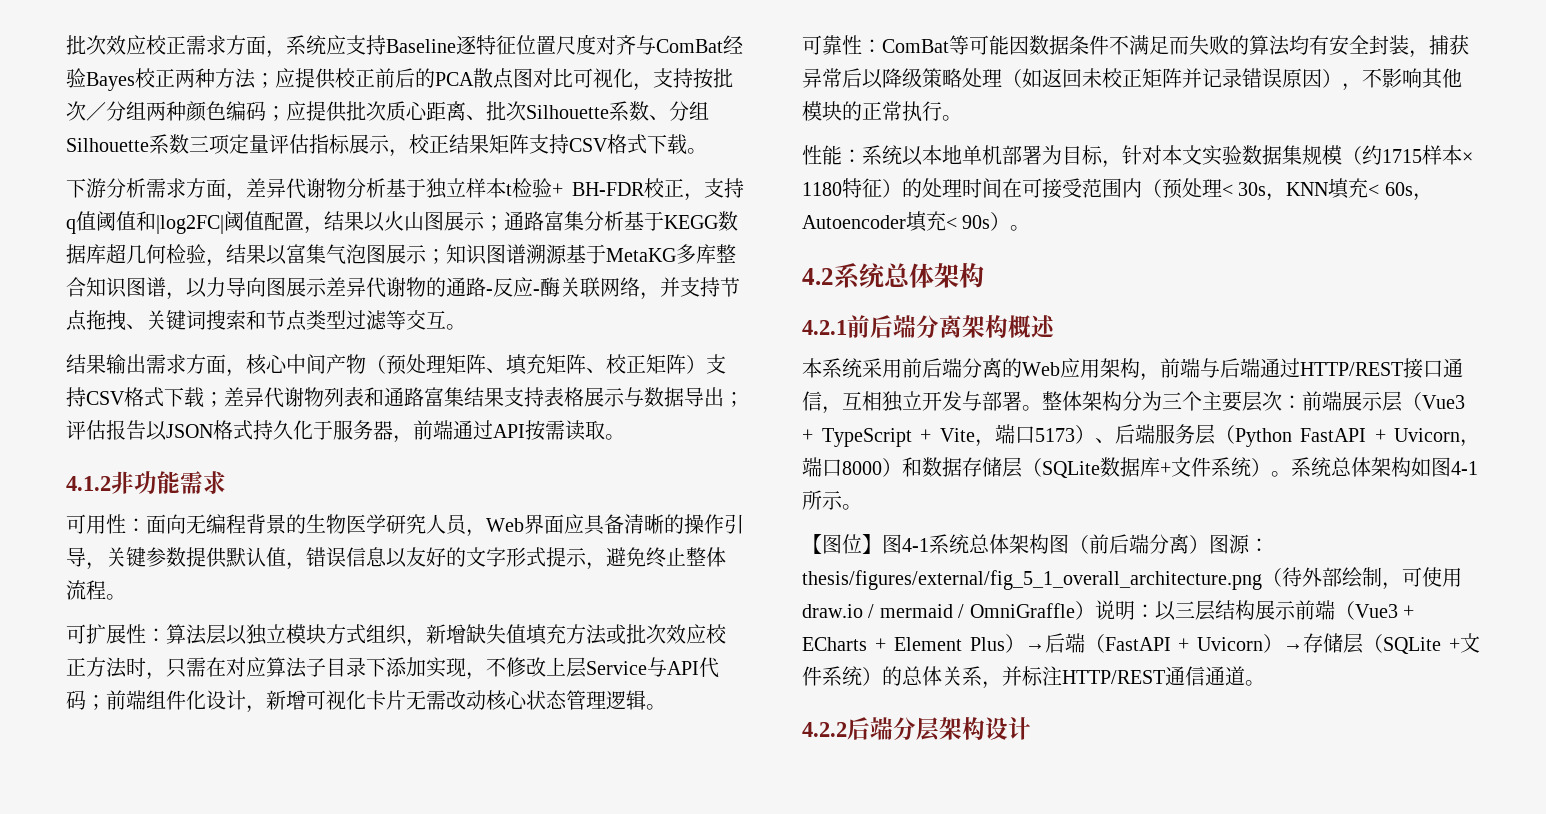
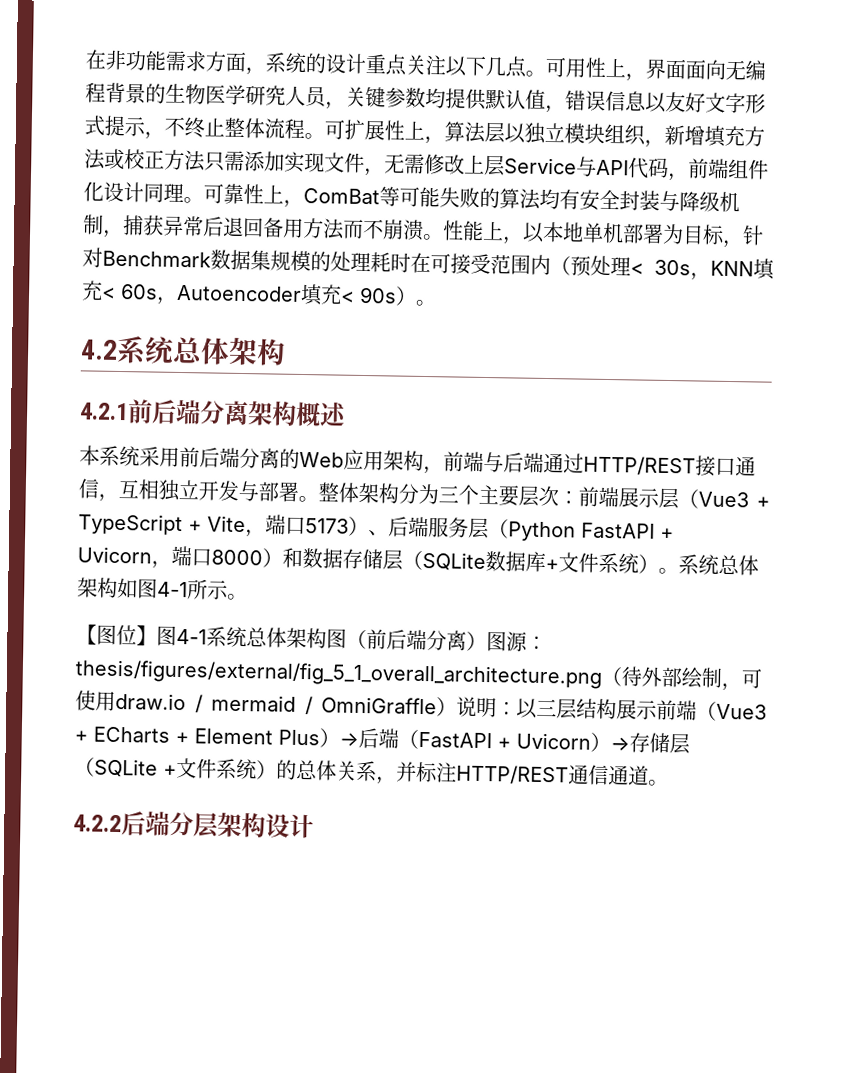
[66,35,186,55] 批次效应校正 -> [85,49,167,71] 在非功能
[326,34,743,55] [66,68,733,91] [66,101,709,122] [66,134,707,157] [66,178,744,201] [66,211,738,234] [66,244,736,267] [66,277,740,300] [66,310,466,331] [66,354,726,377] [66,387,744,408] [66,420,625,443] [66,471,226,494] [66,514,146,534] 应支持Baseline逐特征位置尺度对齐与ComBat经验Bayes校正两种方法；应提供校正前后的PCA散点图对比可视化，支持按批次／分组两种颜色编码；应提供批次质心距离、批次Silhouette系数、分组Silhouette系数三项定量评估指标展示，校正结果矩阵支持CSV格式下载。 // 下游分析需求方面，差异代谢物分析基于独立样本t检验+ BH-FDR校正，支持q值阈值和|log2FC|阈值配置，结果以火山图展示；通路富集分析基于KEGG数据库超几何检验，结果以富集气泡图展示；知识图谱溯源基于MetaKG多库整合知识图谱，以力导向图展示差异代谢物的通路-反应-酶关联网络，并支持节点拖拽、关键词搜索和节点类型过滤等交互。 // 结果输出需求方面，核心中间产物（预处理矩阵、填充矩阵、校正矩阵）支持CSV格式下载；差异代谢物列表和通路富集结果支持表格展示与数据导出；评估报告以JSON格式持久化于服务器，前端通过API按需读取。 // 4.1.2非功能需求 // 可用性： -> [305,53,686,82] 的设计重点关注以下几点。可用性上，界面
[486,514,744,535] [66,547,106,570] Web界面应具备清晰的操作引导， -> (346, 105) none
(186, 557) none -> [425,87,446,109] 均
[446,547,466,567] 的 -> (706, 102) none
[606,547,646,567] 避免 -> [164,116,185,138] 不
(126, 597) // -> (325, 136) none
[146,628,166,642] ： -> [404,120,445,145] 上，
[326,624,366,644] 方式 -> (605, 133) none
[466,624,526,644] 缺失值 -> (705, 135) none
[626,624,727,644] [66,657,506,680] 批次效应校正方法时，只需在对应算法子目录下添加实现，不 -> [124,149,425,177] 校正方法只需添加实现文件，无需
[86,695,106,710] ； -> [667,172,689,182] ，
[246,690,666,713] [802,35,1189,55] ，新增可视化卡片无需改动核心状态管理逻辑。 // 可靠性：ComBat等可能因数据条件不满足而 -> [143,183,440,208] 同理。可靠性上，ComBat等可能
(1409, 45) none -> [659,190,740,213] [83,214,104,235] 与降级机制
[862,68,1462,91] [802,101,962,122] [802,145,902,165] 以降级策略处理（如返回未校正矩阵并记录错误原因），不影响其他模块的正常执行。 // 性能：系统 -> [223,217,524,245] 退回备用方法而不崩溃。性能上，
[1162,145,1242,166] 本文实验 -> [102,250,211,268] Benchmark
[1342,145,1473,165] [802,178,1002,198] （约1715样本× 1180特征）的处理时间 -> [310,251,411,273] 的处理耗时

